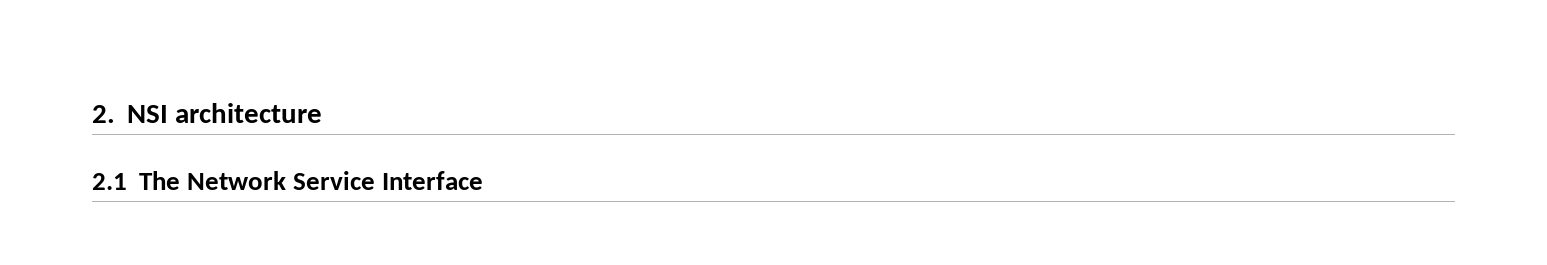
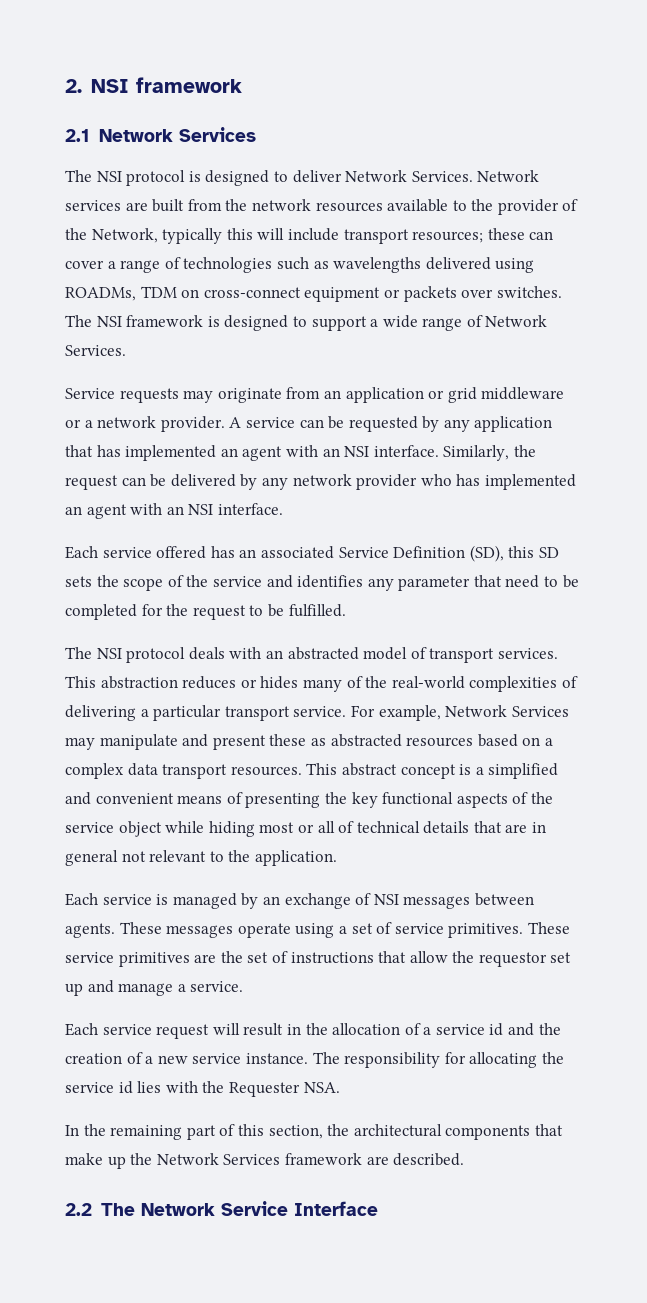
[175,103,323,123] [92,173,127,190] architecture // 2.1 -> [135,77,242,93] [65,127,256,142] [65,170,540,186] [65,199,579,215] [65,228,554,244] [65,257,535,273] [65,286,562,302] [65,315,548,331] [65,345,126,356] [65,387,565,403] [65,416,553,432] [65,445,536,461] [65,474,576,490] [65,503,283,519] [65,545,559,562] [65,575,579,591] [65,604,346,620] [65,647,558,663] [65,676,578,692] [65,705,569,721] [65,734,553,750] [65,763,559,779] [65,792,553,808] [65,821,547,837] [65,850,337,866] [65,893,534,909] [65,922,570,938] [65,951,572,967] [65,980,244,996] [65,1023,561,1039] [65,1052,564,1068] [65,1081,340,1097] [65,1124,563,1140] [65,1153,465,1169] [65,1203,92,1216] framework // 2.1 Network Services // The NSI protocol is designed to deliver Network Services. Network services are built from the network resources available to the provider of the Network, typically this will include transport resources; these can cover a range of technologies such as wavelengths delivered using ROADMs, TDM on cross-connect equipment or packets over switches. The NSI framework is designed to support a wide range of Network Services. // Service requests may originate from an application or grid middleware or a network provider. A service can be requested by any application that has implemented an agent with an NSI interface. Similarly, the request can be delivered by any network provider who has implemented an agent with an NSI interface. // Each service offered has an associated Service Definition (SD), this SD sets the scope of the service and identifies any parameter that need to be completed for the request to be fulfilled. // The NSI protocol deals with an abstracted model of transport services. This abstraction reduces or hides many of the real-world complexities of delivering a particular transport service. For example, Network Services may manipulate and present these as abstracted resources based on a complex data transport resources. This abstract concept is a simplified and convenient means of presenting the key functional aspects of the service object while hiding most or all of technical details that are in general not relevant to the application. // Each service is managed by an exchange of NSI messages between agents. These messages operate using a set of service primitives. These service primitives are the set of instructions that allow the requestor set up and manage a service. // Each service request will result in the allocation of a service id and the creation of a new service instance. The responsibility for allocating the service id lies with the Requester NSA. // In the remaining part of this section, the architectural components that make up the Network Services framework are described. // 2.2

